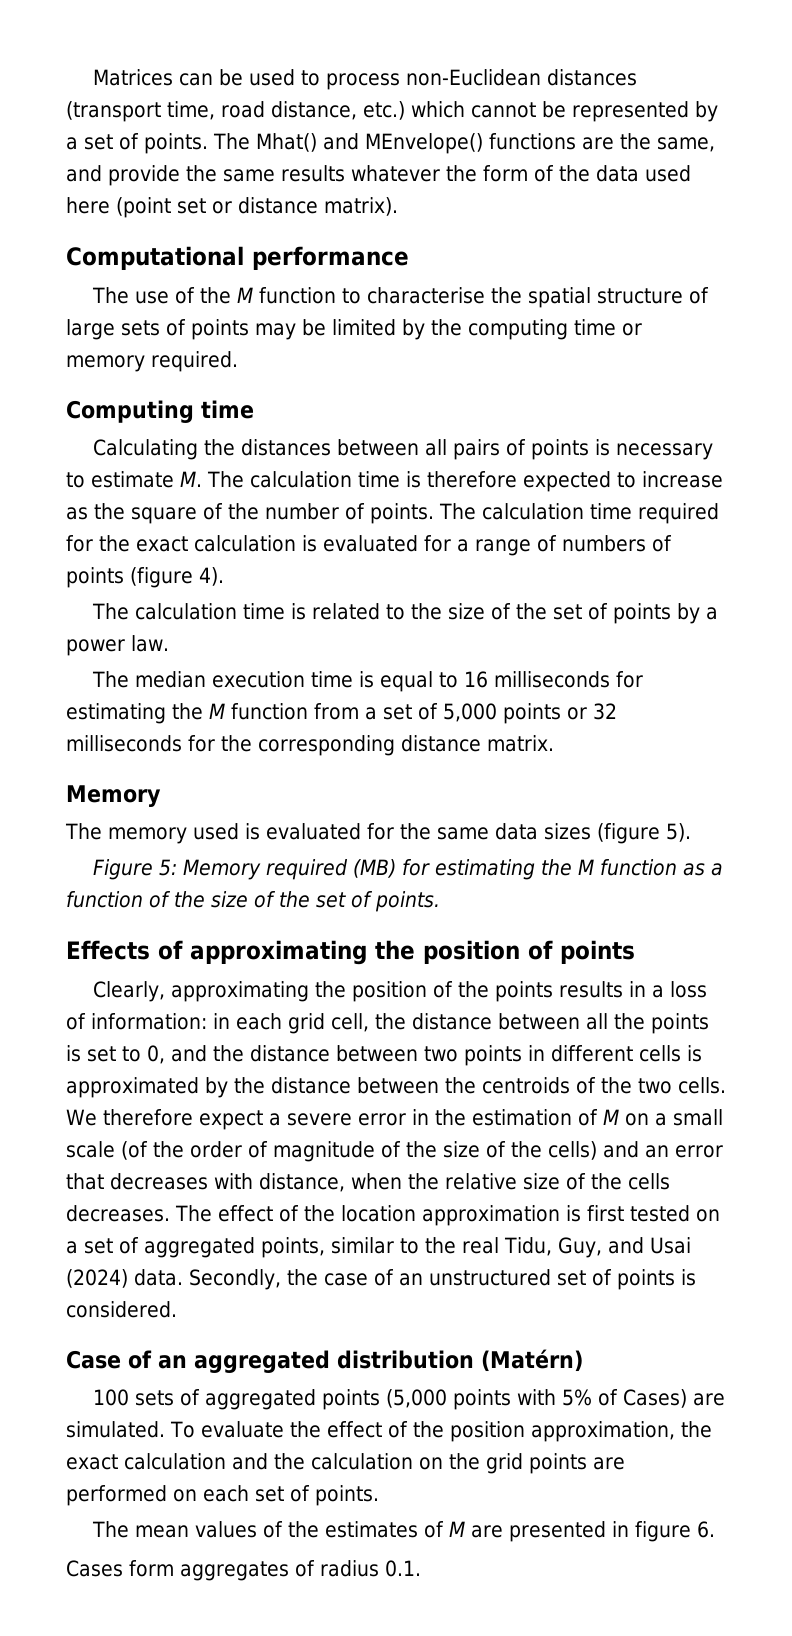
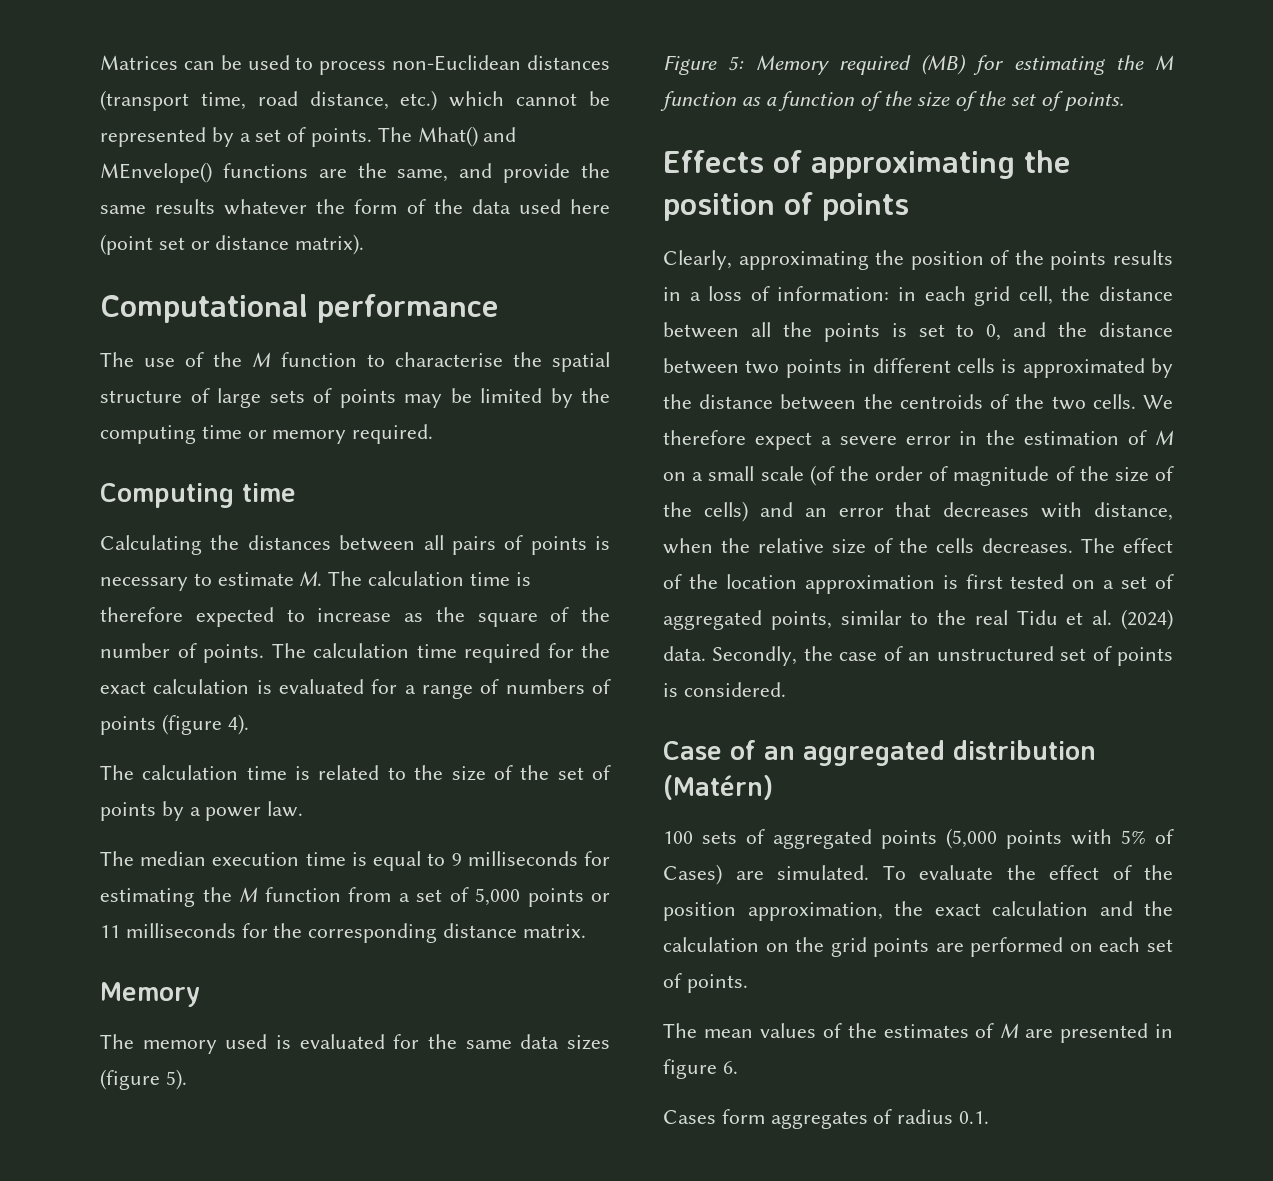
[463,671,488,688] 16 -> [451,853,462,866] 9
[593,703,617,720] 32 -> [100,925,120,938] 11
[504,1237,691,1258] Tidu, Guy, and Usai -> [1016,610,1113,625] Tidu et al.

